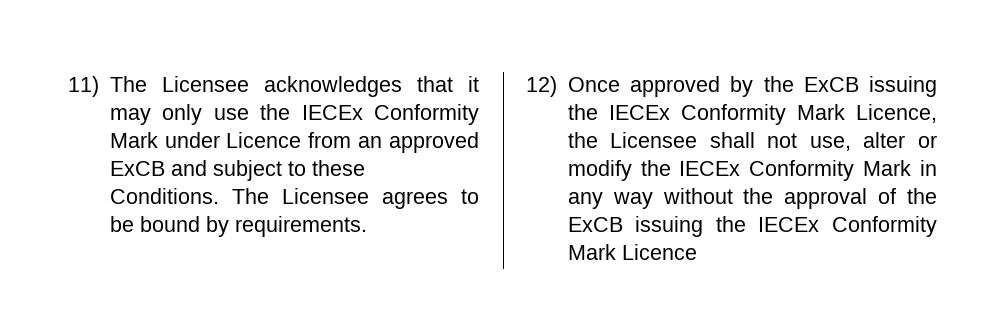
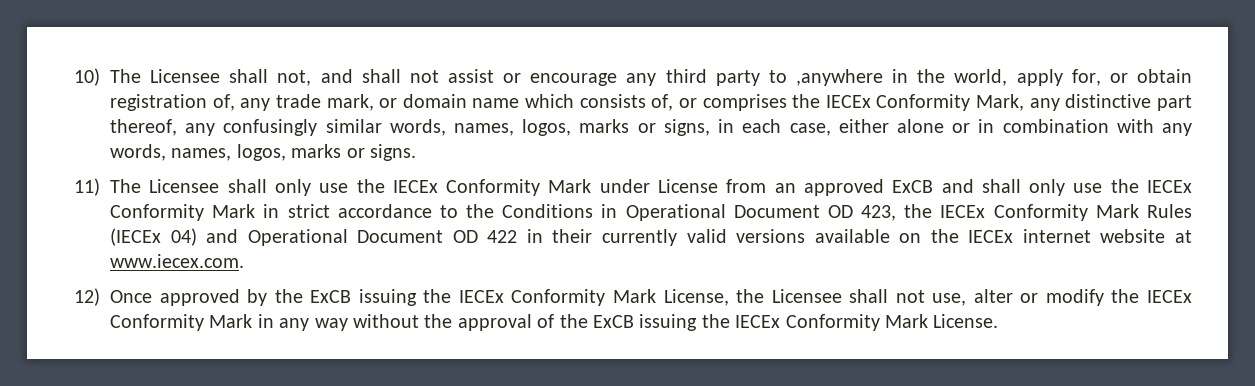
[68,76,479,97] [109,108,151,125] 11) The Licensee acknowledges that it may -> [74,68,1192,86] [110,94,1193,111] [110,119,1193,136] [110,144,416,161] [74,178,267,196] 10) The Licensee shall not, and shall not assist or encourage any third party to ,anywhere in the world, apply for, or obtain registration of, any trade mark, or domain name which consists of, or comprises the IECEx Conformity Mark, any distinctive part thereof, any confusingly similar words, names, logos, marks or signs, in each case, either alone or in combination with any words, names, logos, marks or signs. // 11) The Licensee shall
[226,132,302,148] Licence -> [658,179,718,193] License
[212,160,365,181] [109,188,479,209] [109,216,367,237] subject to these Conditions. The Licensee agrees to be bound by requirements. -> [981,179,1192,196] [110,204,1192,221] [110,228,1192,246] [110,254,244,268] shall only use the IECEx Conformity Mark in strict accordance to the Conditions in Operational Document OD 423, the IECEx Conformity Mark Rules (IECEx 04) and Operational Document OD 422 in their currently valid versions available on the IECEx internet website at www.iecex.com.
[856,104,937,123] Licence, -> [663,289,729,306] License,
[621,244,697,260] Licence -> [933,314,999,328] License.

